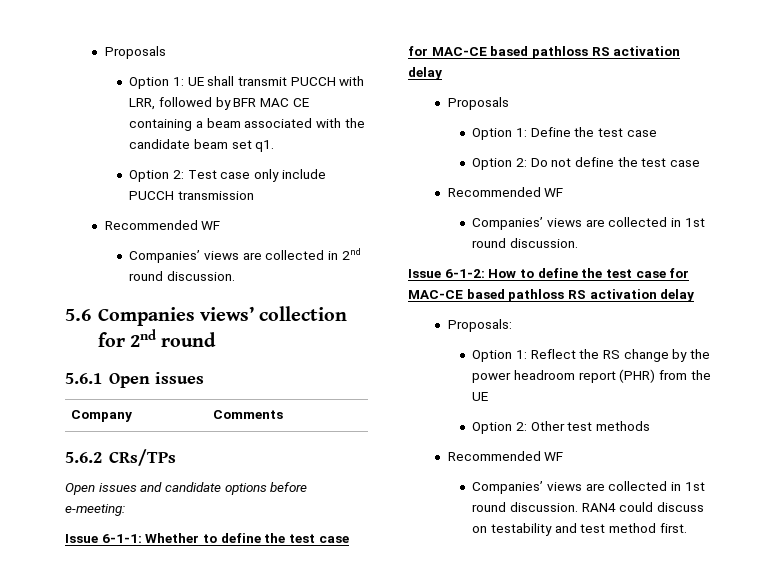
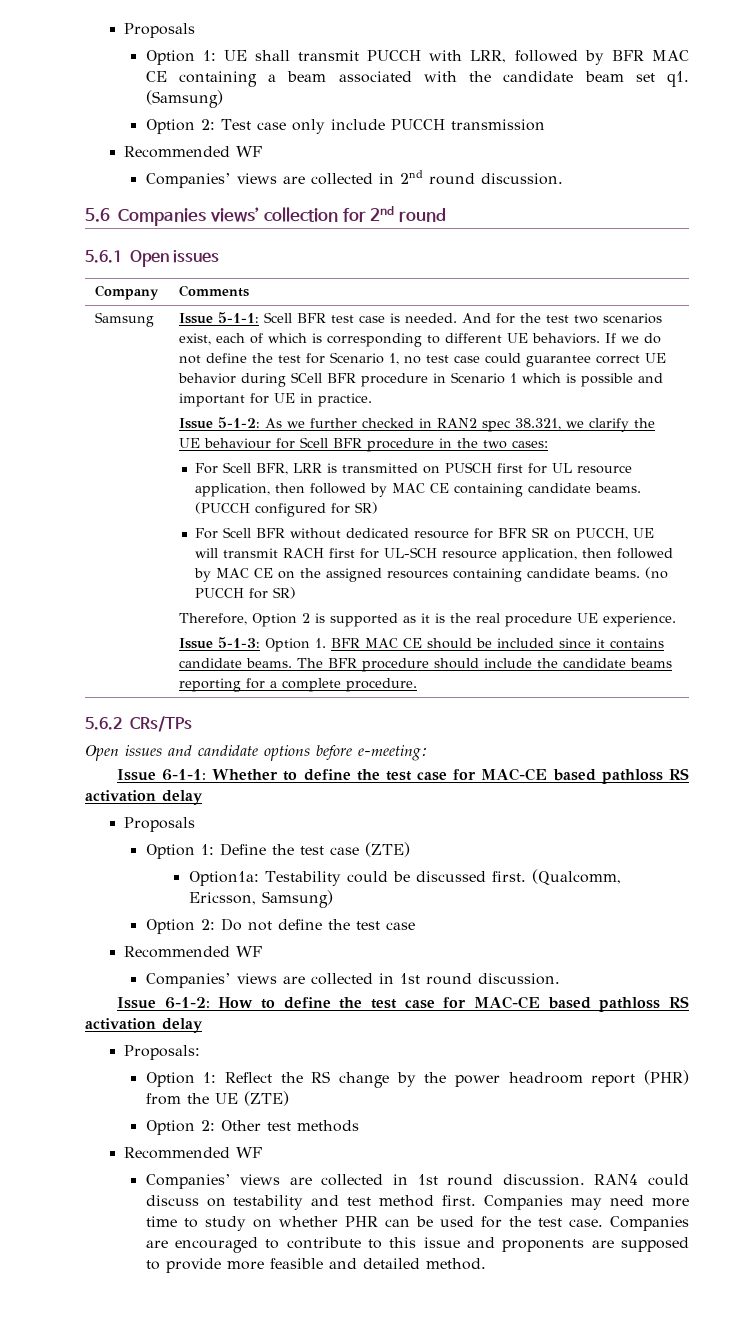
(275, 146) none -> [145,90,223,108] (Samsung)
(283, 414) none -> [95,312,155,327] [179,312,663,324] [179,333,662,347] [179,352,667,367] [178,372,664,387] [179,393,373,407] [179,417,656,432] [179,437,549,452] [195,462,633,475] [195,483,642,497] [195,502,379,517] [195,527,655,540] [195,547,674,562] [194,567,669,582] [195,587,297,599] [179,613,677,627] [179,637,665,652] [179,658,673,672] [179,678,418,692] // Samsung | Issue 5-1-1: Scell BFR test case is needed. And for the test two scenarios exist, each of which is corresponding to different UE behaviors. If we do not define the test for Scenario 1, no test case could guarantee correct UE behavior during SCell BFR procedure in Scenario 1 which is possible and important for UE in practice. // Issue 5-1-2: As we further checked in RAN2 spec 38.321, we clarify the UE behaviour for Scell BFR procedure in the two cases: // For Scell BFR, LRR is transmitted on PUSCH first for UL resource application, then followed by MAC CE containing candidate beams. (PUCCH configured for SR) // For Scell BFR without dedicated resource for BFR SR on PUCCH, UE will transmit RACH first for UL-SCH resource application, then followed by MAC CE on the assigned resources containing candidate beams. (no PUCCH for SR) // Therefore, Option 2 is supported as it is the real procedure UE experience. // Issue 5-1-3: Option 1. BFR MAC CE should be included since it contains candidate beams. The BFR procedure should include the candidate beams reporting for a complete procedure.
(657, 133) none -> [364,842,410,857] [188,869,621,886] [188,890,333,908] (ZTE) // Option1a: Testability could be discussed first. (Qualcomm, Ericsson, Samsung)
(489, 396) none -> [243,1091,289,1106] (ZTE)
(687, 528) none -> [484,1195,690,1210] [145,1216,689,1231] [145,1237,689,1253] [145,1258,486,1273] Companies may need more time to study on whether PHR can be used for the test case. Companies are encouraged to contribute to this issue and proponents are supposed to provide more feasible and detailed method.

